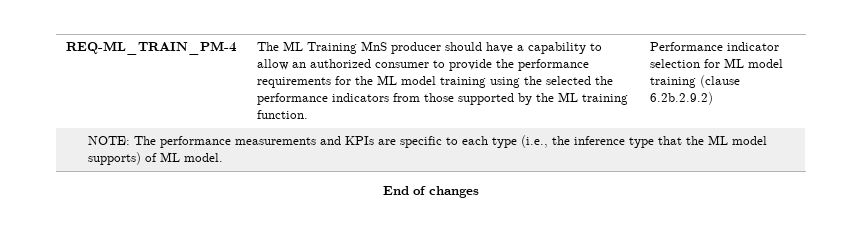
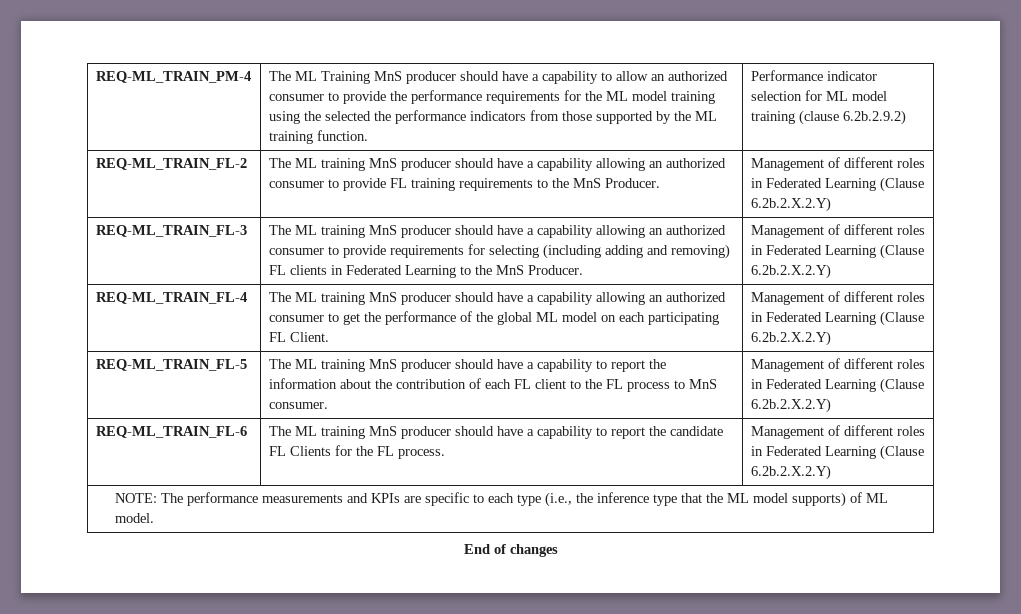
(714, 98) none -> [95,158,247,170] [268,158,726,171] [268,178,660,191] [750,157,925,171] [750,177,924,192] [750,197,831,212] [95,225,247,237] [268,225,726,238] [268,244,730,259] [268,265,583,278] [750,224,925,238] [750,244,924,259] [750,264,831,279] [95,292,247,304] [268,292,726,305] [268,311,719,325] [268,332,329,342] [750,291,925,305] [750,311,924,326] [750,331,831,346] [95,359,247,371] [268,359,666,372] [268,378,717,392] [268,402,328,409] [750,358,925,372] [750,378,924,393] [750,398,831,413] [95,426,247,438] [268,426,723,439] [268,445,445,459] [750,425,925,439] [750,445,924,460] [750,465,831,480] // REQ-ML_TRAIN_FL-2 | The ML training MnS producer should have a capability allowing an authorized consumer to provide FL training requirements to the MnS Producer. | Management of different roles in Federated Learning (Clause 6.2b.2.X.2.Y) // REQ-ML_TRAIN_FL-3 | The ML training MnS producer should have a capability allowing an authorized consumer to provide requirements for selecting (including adding and removing) FL clients in Federated Learning to the MnS Producer. | Management of different roles in Federated Learning (Clause 6.2b.2.X.2.Y) // REQ-ML_TRAIN_FL-4 | The ML training MnS producer should have a capability allowing an authorized consumer to get the performance of the global ML model on each participating FL Client. | Management of different roles in Federated Learning (Clause 6.2b.2.X.2.Y) // REQ-ML_TRAIN_FL-5 | The ML training MnS producer should have a capability to report the information about the contribution of each FL client to the FL process to MnS consumer. | Management of different roles in Federated Learning (Clause 6.2b.2.X.2.Y) // REQ-ML_TRAIN_FL-6 | The ML training MnS producer should have a capability to report the candidate FL Clients for the FL process. | Management of different roles in Federated Learning (Clause 6.2b.2.X.2.Y)

